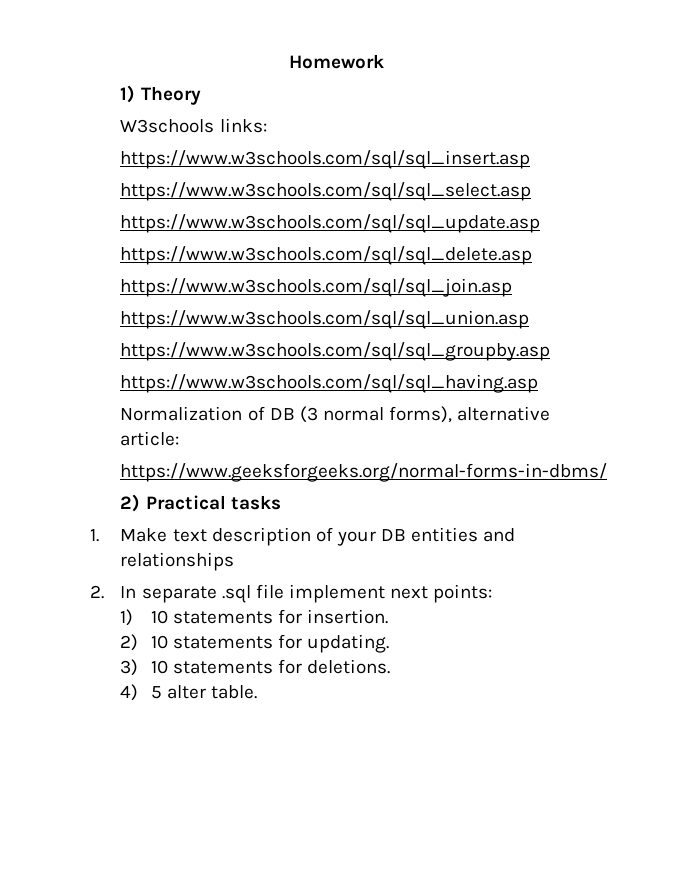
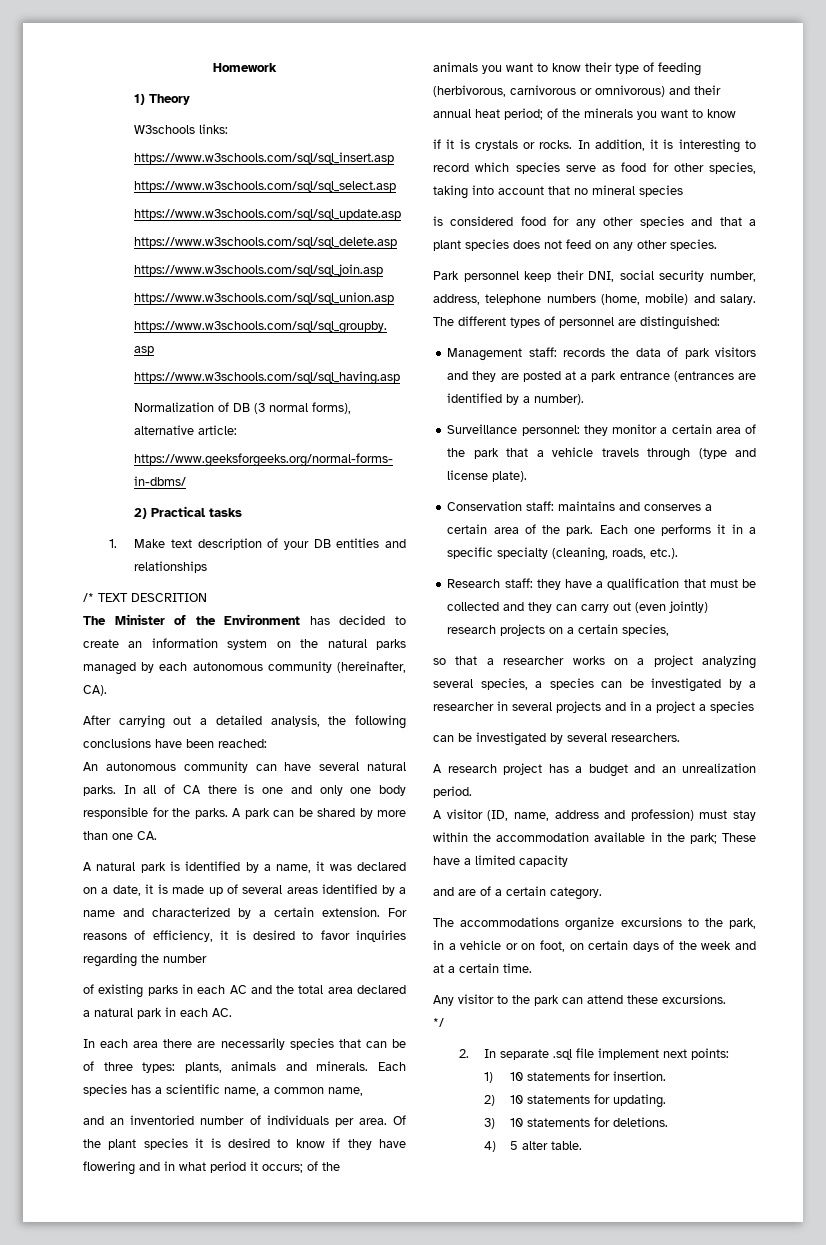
(235, 561) none -> [83,593,207,602] [83,614,406,625] [83,638,406,650] [83,661,406,675] [83,685,107,696] [83,715,407,729] [83,738,267,748] [83,761,407,773] [83,784,406,796] [83,807,406,819] [83,831,157,840] [83,861,407,873] [83,884,406,896] [83,907,407,919] [83,930,406,942] [83,953,207,967] [83,984,407,998] [83,1007,232,1019] [83,1038,406,1050] [83,1061,406,1073] [83,1084,363,1096] [83,1115,406,1127] [83,1138,406,1150] [83,1161,340,1175] [433,62,701,76] [433,85,721,97] [433,108,736,120] [433,139,756,153] [433,162,756,174] [433,185,683,199] [433,216,756,228] [433,239,717,251] [433,270,756,282] [433,293,756,305] [433,316,720,330] [447,347,756,361] [447,371,756,382] [447,393,585,405] [447,424,756,436] [447,447,756,461] [447,470,528,482] [447,501,713,511] [447,524,756,536] [447,547,679,561] [447,578,756,590] [447,601,709,613] [447,624,670,636] [433,655,756,669] [433,678,756,692] [433,701,754,713] [433,732,680,746] [433,763,756,777] [433,786,472,798] [433,809,756,821] [433,832,756,844] [433,855,568,867] [433,886,602,900] [433,917,756,931] [433,940,756,952] [433,963,532,973] [433,994,726,1006] [433,1018,444,1027] // /* TEXT DESCRITION // The Minister of the Environment has decided to create an information system on the natural parks managed by each autonomous community (hereinafter, CA). // After carrying out a detailed analysis, the following conclusions have been reached: // An autonomous community can have several natural parks. In all of CA there is one and only one body responsible for the parks. A park can be shared by more than one CA. // A natural park is identified by a name, it was declared on a date, it is made up of several areas identified by a name and characterized by a certain extension. For reasons of efficiency, it is desired to favor inquiries regarding the number // of existing parks in each AC and the total area declared a natural park in each AC. // In each area there are necessarily species that can be of three types: plants, animals and minerals. Each species has a scientific name, a common name, // and an inventoried number of individuals per area. Of the plant species it is desired to know if they have flowering and in what period it occurs; of the // animals you want to know their type of feeding (herbivorous, carnivorous or omnivorous) and their annual heat period; of the minerals you want to know // if it is crystals or rocks. In addition, it is interesting to record which species serve as food for other species, taking into account that no mineral species // is considered food for any other species and that a plant species does not feed on any other species. // Park personnel keep their DNI, social security number, address, telephone numbers (home, mobile) and salary. The different types of personnel are distinguished: // Management staff: records the data of park visitors and they are posted at a park entrance (entrances are identified by a number). // Surveillance personnel: they monitor a certain area of the park that a vehicle travels through (type and license plate). // Conservation staff: maintains and conserves a certain area of the park. Each one performs it in a specific specialty (cleaning, roads, etc.). // Research staff: they have a qualification that must be collected and they can carry out (even jointly) research projects on a certain species, // so that a researcher works on a project analyzing several species, a species can be investigated by a researcher in several projects and in a project a species // can be investigated by several researchers. // A research project has a budget and an unrealization period. // A visitor (ID, name, address and profession) must stay within the accommodation available in the park; These have a limited capacity // and are of a certain category. // The accommodations organize excursions to the park, in a vehicle or on foot, on certain days of the week and at a certain time. // Any visitor to the park can attend these excursions. // */

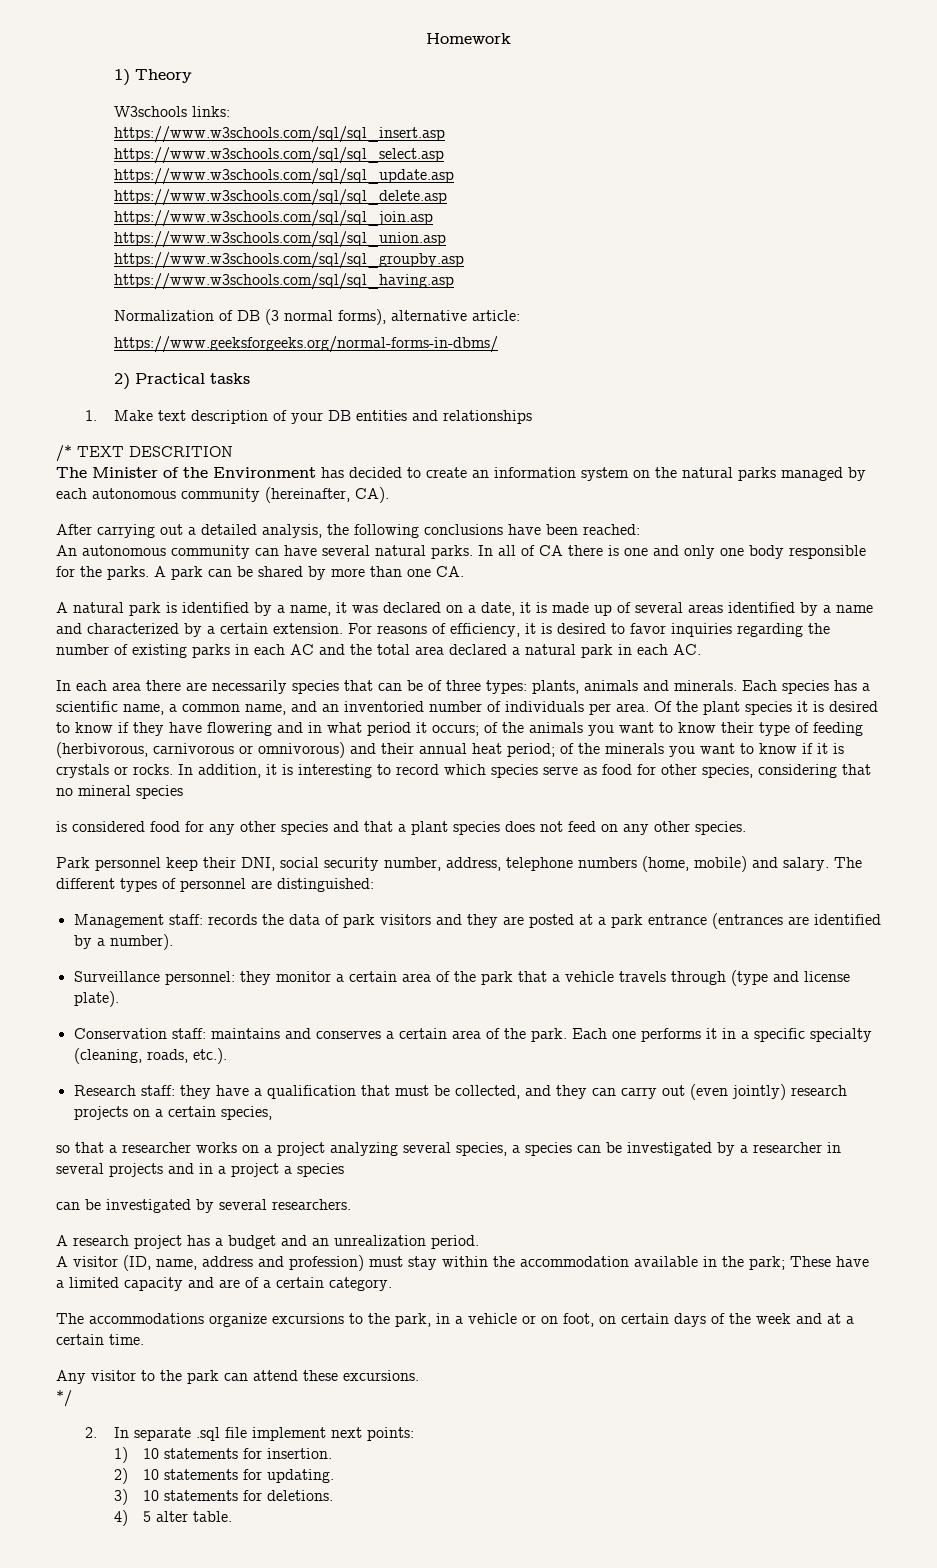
(207, 958) // -> (109, 649) none
(363, 1091) // -> (286, 709) none
(340, 1166) // -> (524, 727) none
(736, 113) // -> (797, 748) none
[433,185,544,199] taking into account -> [758,764,837,778] considering
[447,602,500,611] collected -> [454,1085,520,1099] collected,
(568, 861) // -> (183, 1284) none

